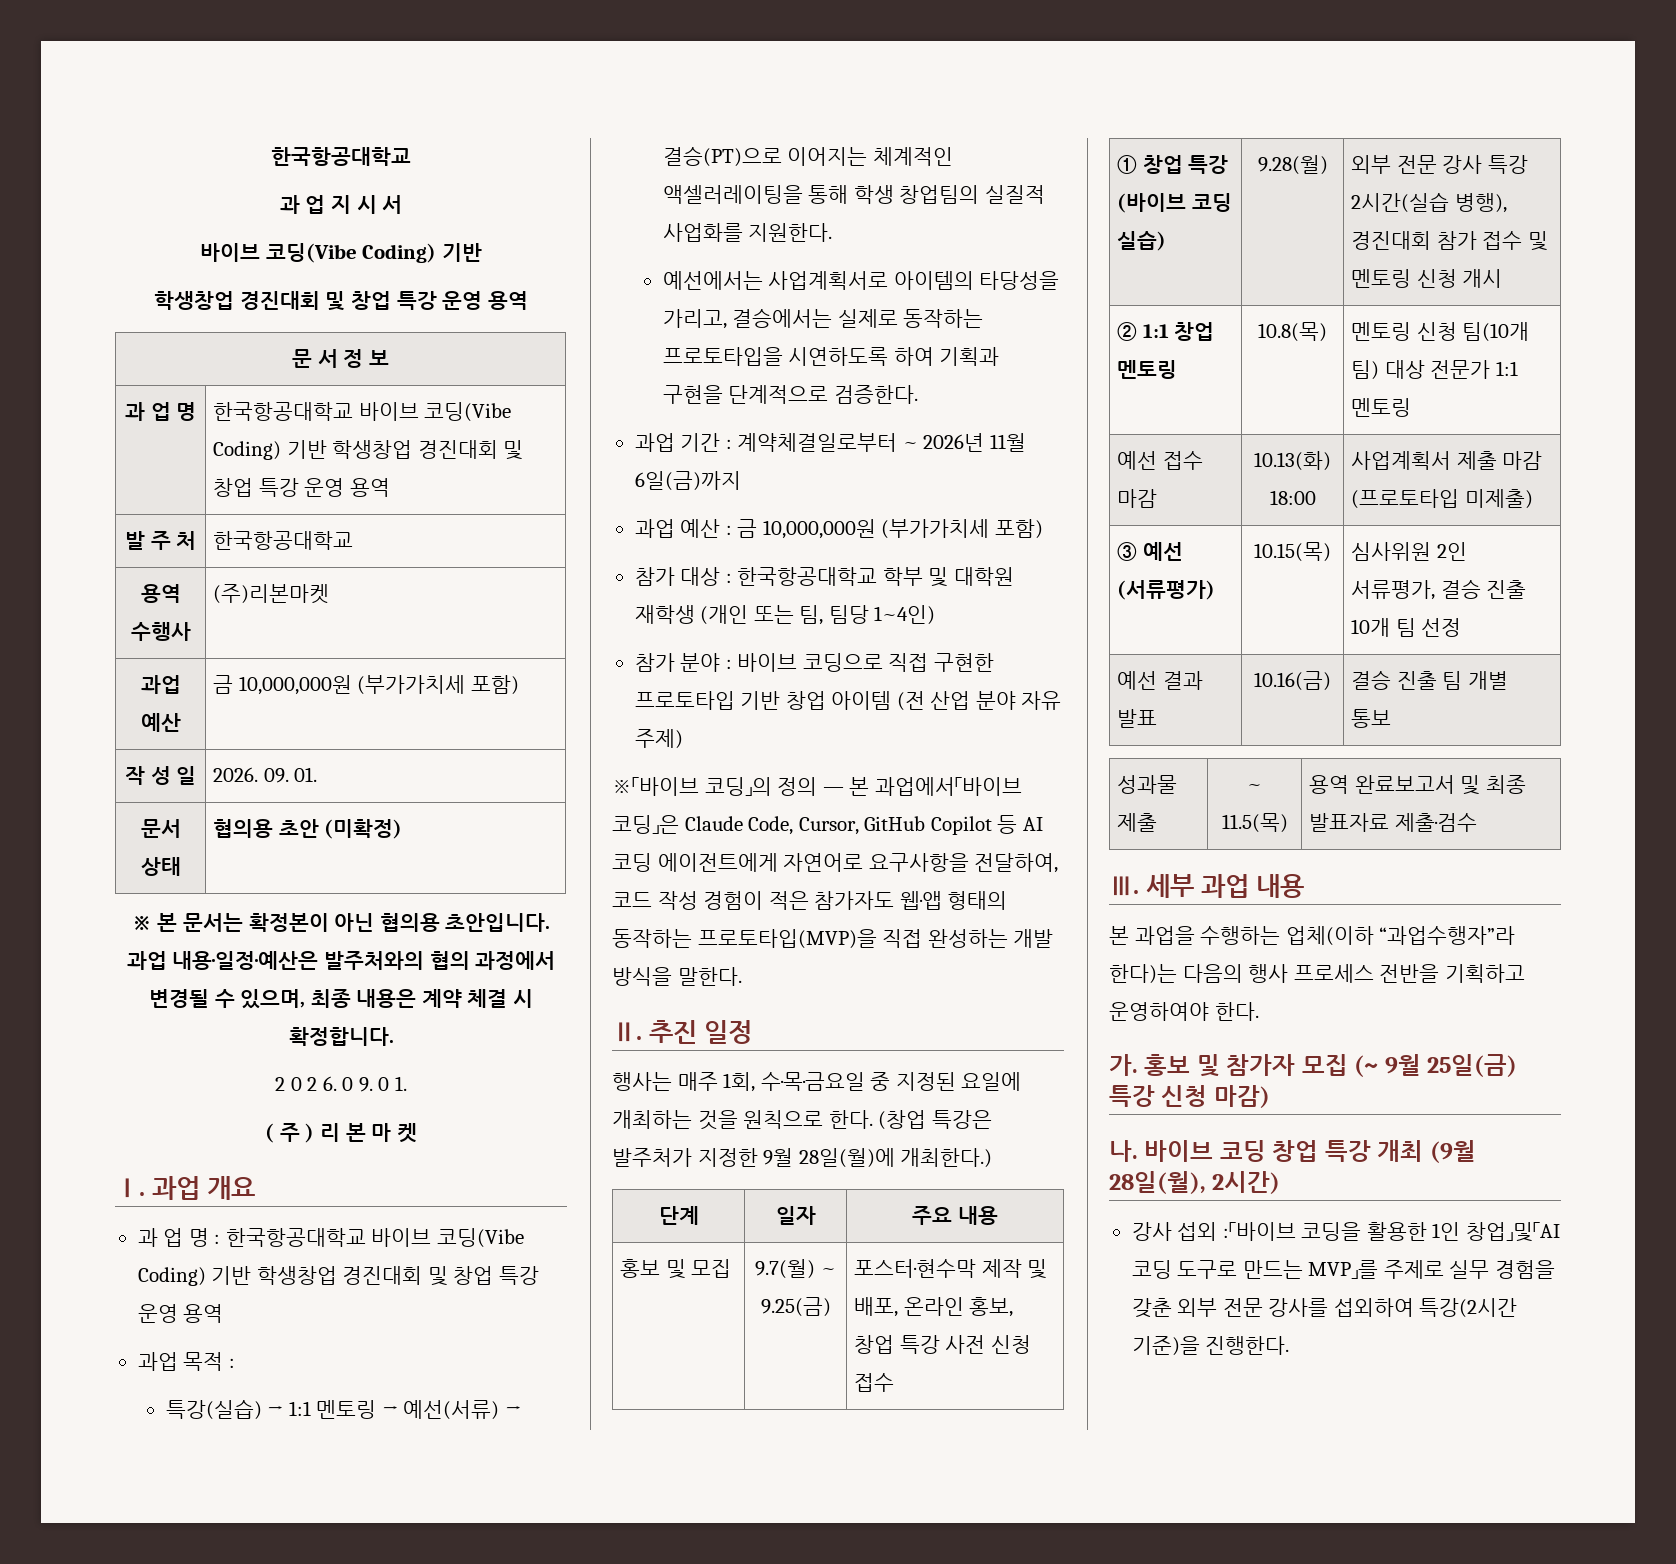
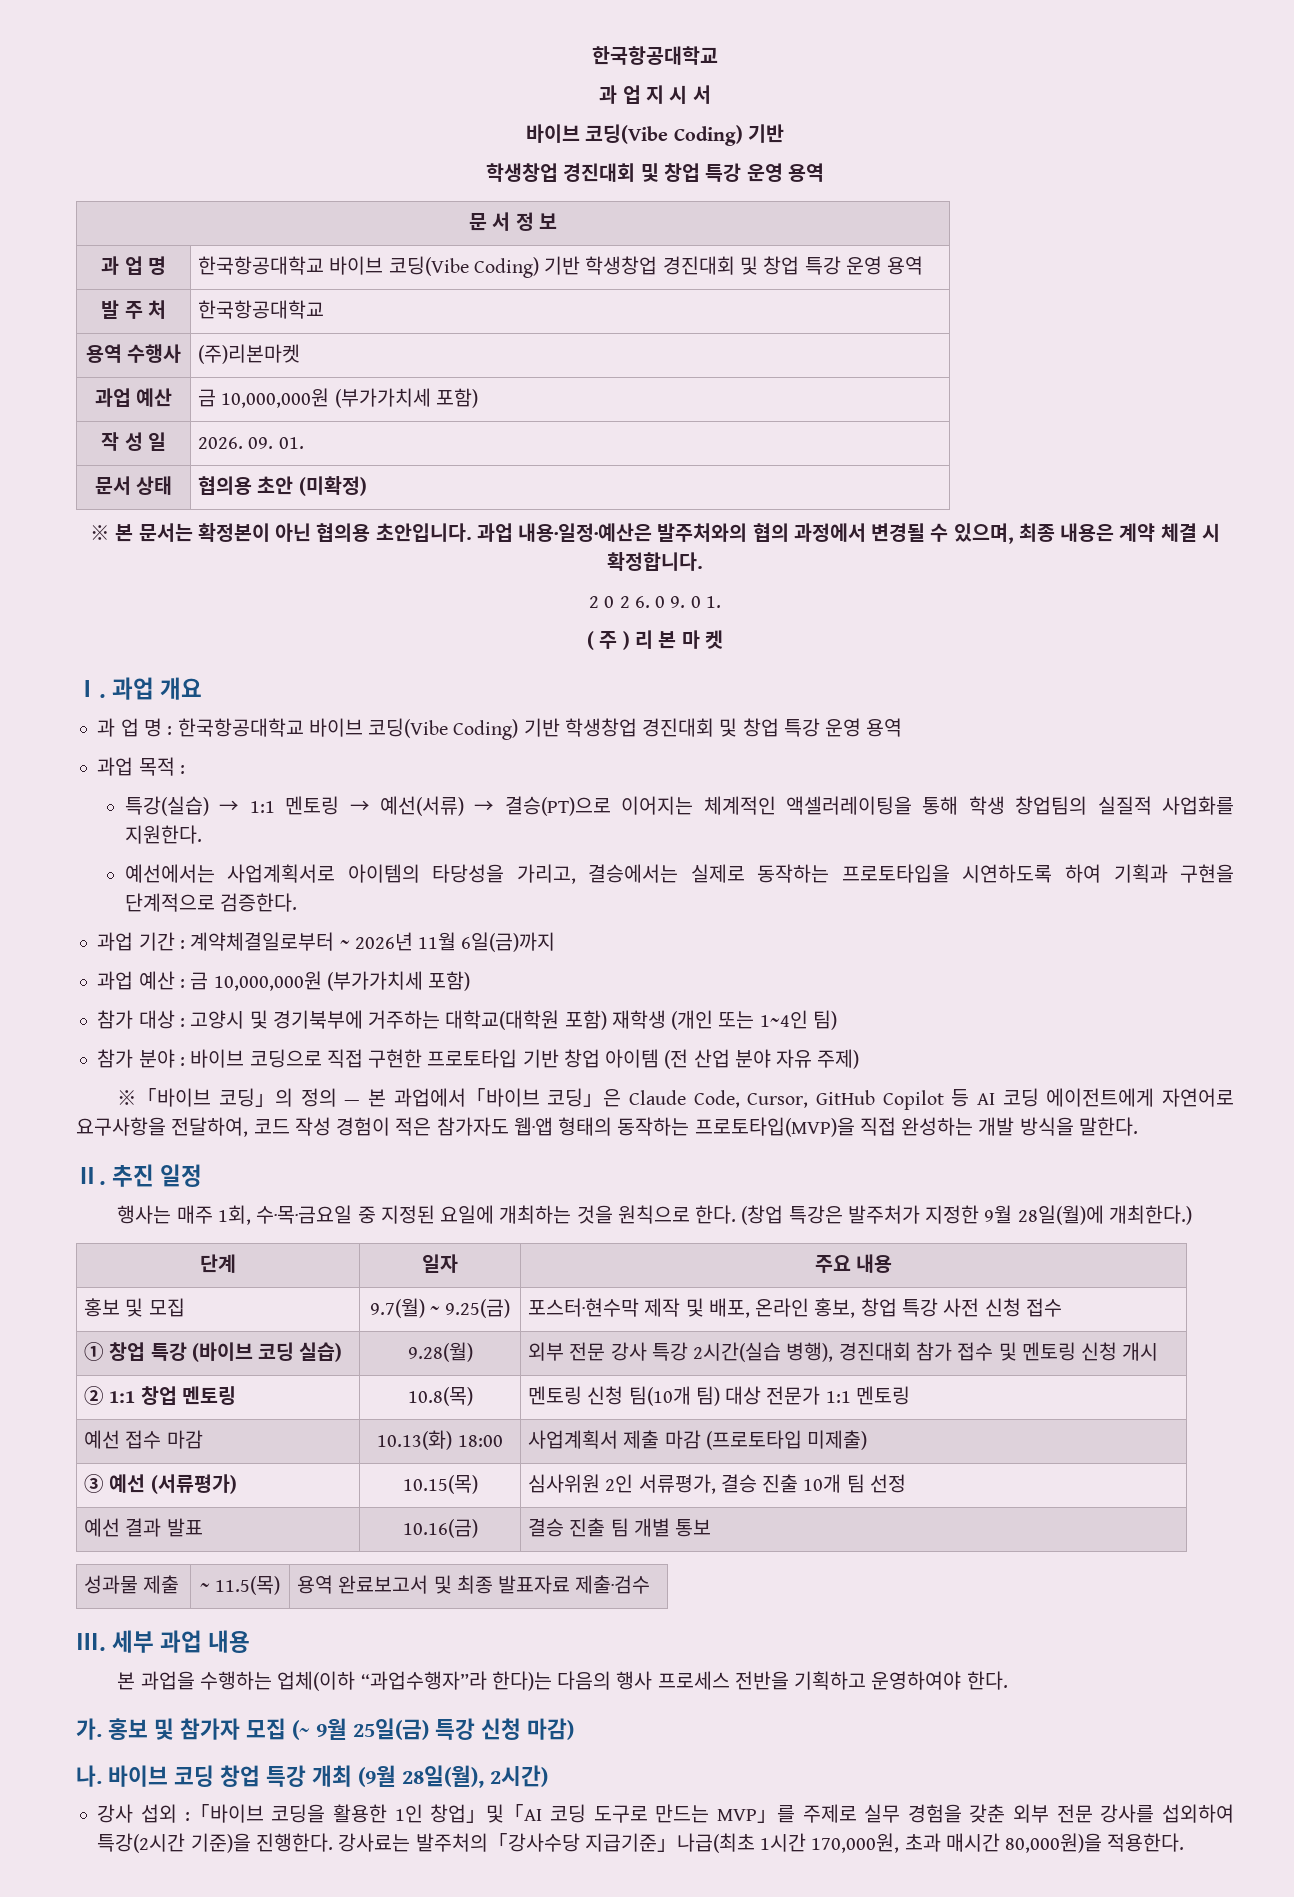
[737,567,1014,587] [634,605,936,625] 한국항공대학교 학부 및 대학원 재학생 (개인 또는 팀, 팀당 1~4인) -> [190,1010,837,1030] 고양시 및 경기북부에 거주하는 대학교(대학원 포함) 재학생 (개인 또는 1~4인 팀)
(1290, 1345) none -> [338,1833,1185,1853] 강사료는 발주처의「강사수당 지급기준」나급(최초 1시간 170,000원, 초과 매시간 80,000원)을 적용한다.

